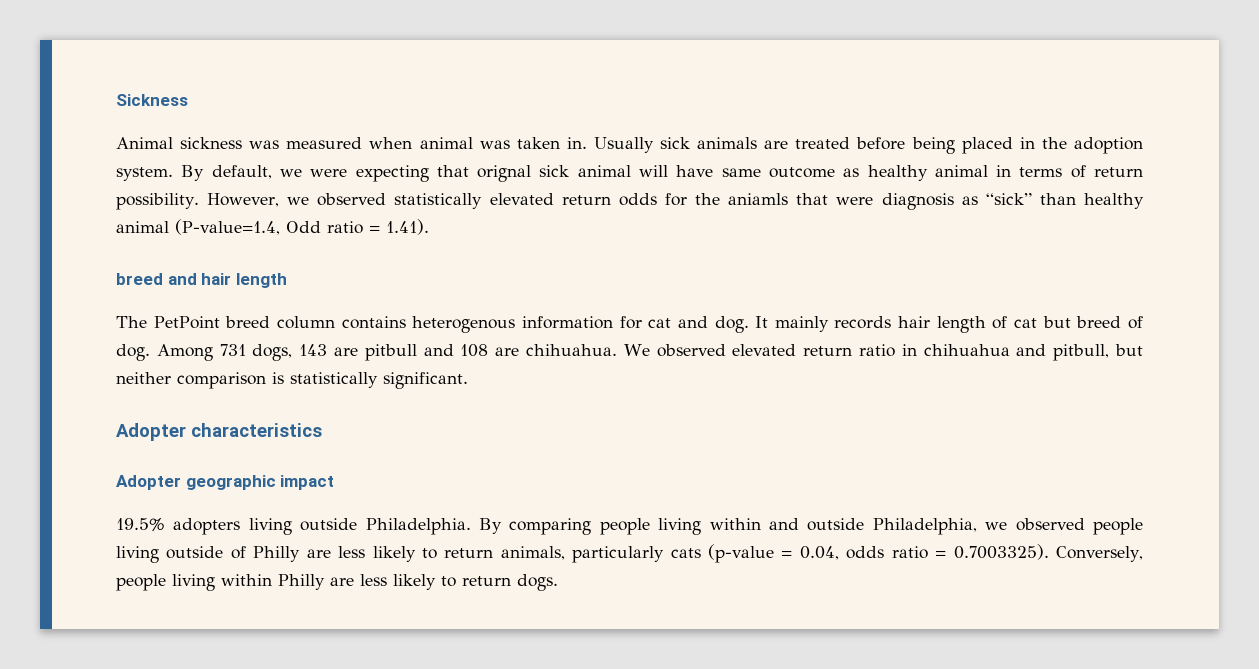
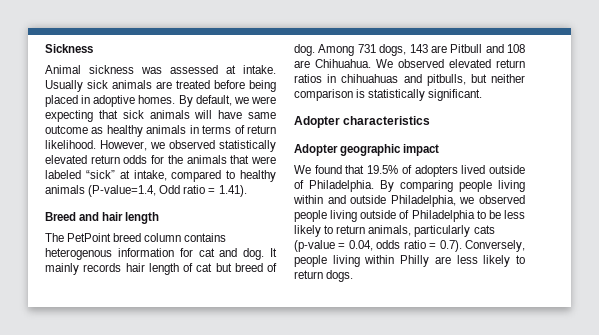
[286,137,587,149] measured when animal was taken in. -> [170,65,276,74] assessed at intake.
[1041,137,1143,154] [116,167,173,181] the adoption system. -> [93,95,176,107] adoptive homes.
[477,165,631,182] orignal sick animal -> [122,110,190,119] sick animals
[934,165,988,177] animal -> [146,125,187,134] animals
[116,193,199,210] possibility. -> [45,140,96,149] likelihood.
[728,193,789,205] aniamls -> [186,155,227,164] animals
[881,193,1145,210] [116,221,169,233] diagnosis as “sick” than healthy animal -> [45,170,276,182] [45,185,85,194] labeled “sick” at intake, compared to healthy animals
[116,273,163,285] breed -> [45,212,76,221] Breed
[364,344,417,361] pitbull -> [450,44,483,53] Pitbull
[526,344,618,356] chihuahua. -> [315,59,371,68] Chihuahua.
[858,344,1110,361] ratio in chihuahua and pitbull, -> [294,74,466,86] ratios in chihuahuas and pitbulls,
[116,518,358,535] 19.5% adopters living outside -> [294,165,525,177] [294,180,304,189] We found that 19.5% of adopters lived outside of
[253,546,331,562] Philly are -> [411,210,501,222] Philadelphia to be
[953,544,1049,560] 0.7003325). -> [439,240,462,252] 0.7).

